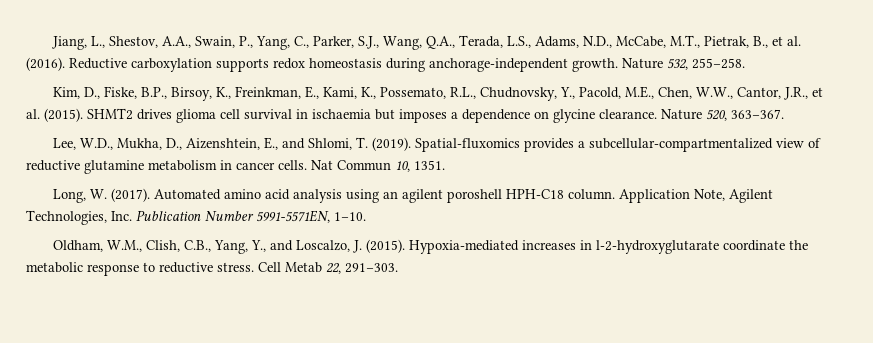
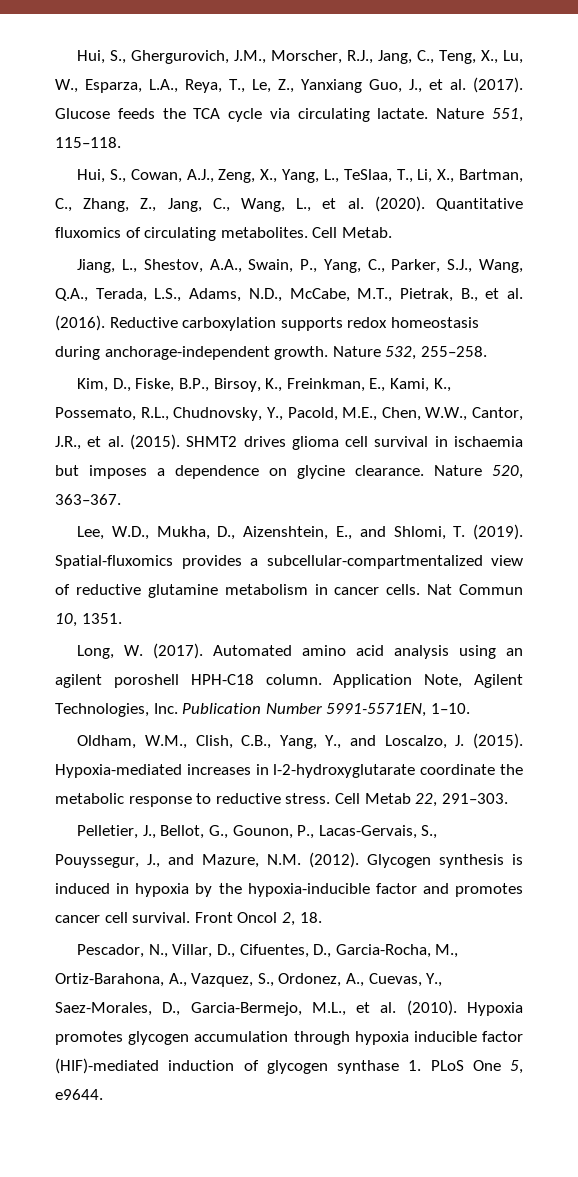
(51, 43) none -> [77,50,524,64] [55,77,523,93] [55,108,523,122] [55,137,121,148] [77,169,523,183] [55,196,523,212] [55,227,392,241] Hui, S., Ghergurovich, J.M., Morscher, R.J., Jang, C., Teng, X., Lu, W., Esparza, L.A., Reya, T., Le, Z., Yanxiang Guo, J., et al. (2017). Glucose feeds the TCA cycle via circulating lactate. Nature 551, 115–118. // Hui, S., Cowan, A.J., Zeng, X., Yang, L., TeSlaa, T., Li, X., Bartman, C., Zhang, Z., Jang, C., Wang, L., et al. (2020). Quantitative fluxomics of circulating metabolites. Cell Metab. //
(398, 268) none -> [77,825,438,839] [55,852,523,868] [55,883,523,897] [55,912,322,926] [77,944,459,958] [55,973,443,987] [55,1000,523,1016] [55,1031,523,1045] [55,1058,523,1074] [55,1089,103,1100] // Pelletier, J., Bellot, G., Gounon, P., Lacas-Gervais, S., Pouyssegur, J., and Mazure, N.M. (2012). Glycogen synthesis is induced in hypoxia by the hypoxia-inducible factor and promotes cancer cell survival. Front Oncol 2, 18. // Pescador, N., Villar, D., Cifuentes, D., Garcia-Rocha, M., Ortiz-Barahona, A., Vazquez, S., Ordonez, A., Cuevas, Y., Saez-Morales, D., Garcia-Bermejo, M.L., et al. (2010). Hypoxia promotes glycogen accumulation through hypoxia inducible factor (HIF)-mediated induction of glycogen synthase 1. PLoS One 5, e9644.

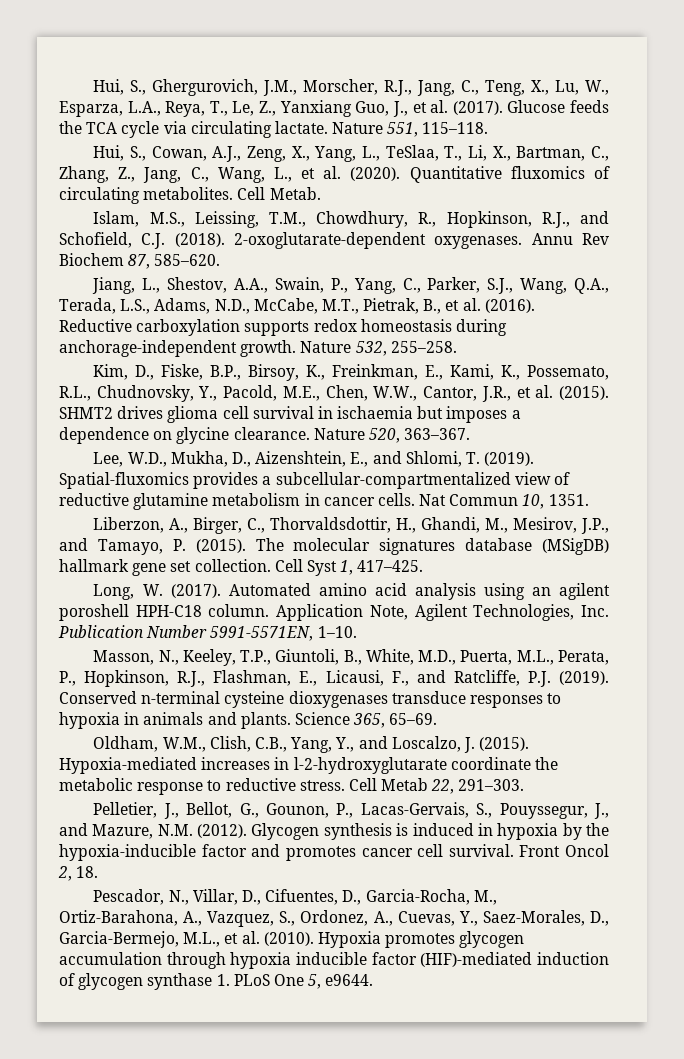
(392, 232) none -> [93,211,609,228] [59,232,609,249] [59,253,221,269] // Islam, M.S., Leissing, T.M., Chowdhury, R., Hopkinson, R.J., and Schofield, C.J. (2018). 2-oxoglutarate-dependent oxygenases. Annu Rev Biochem 87, 585–620.
(122, 618) none -> [93,517,609,534] [59,538,609,555] [59,559,424,576] // Liberzon, A., Birger, C., Thorvaldsdottir, H., Ghandi, M., Mesirov, J.P., and Tamayo, P. (2015). The molecular signatures database (MSigDB) hallmark gene set collection. Cell Syst 1, 417–425.
(470, 708) none -> [93,649,609,666] [59,670,610,687] [59,691,562,708] [59,712,438,729] // Masson, N., Keeley, T.P., Giuntoli, B., White, M.D., Puerta, M.L., Perata, P., Hopkinson, R.J., Flashman, E., Licausi, F., and Ratcliffe, P.J. (2019). Conserved n-terminal cysteine dioxygenases transduce responses to hypoxia in animals and plants. Science 365, 65–69.

